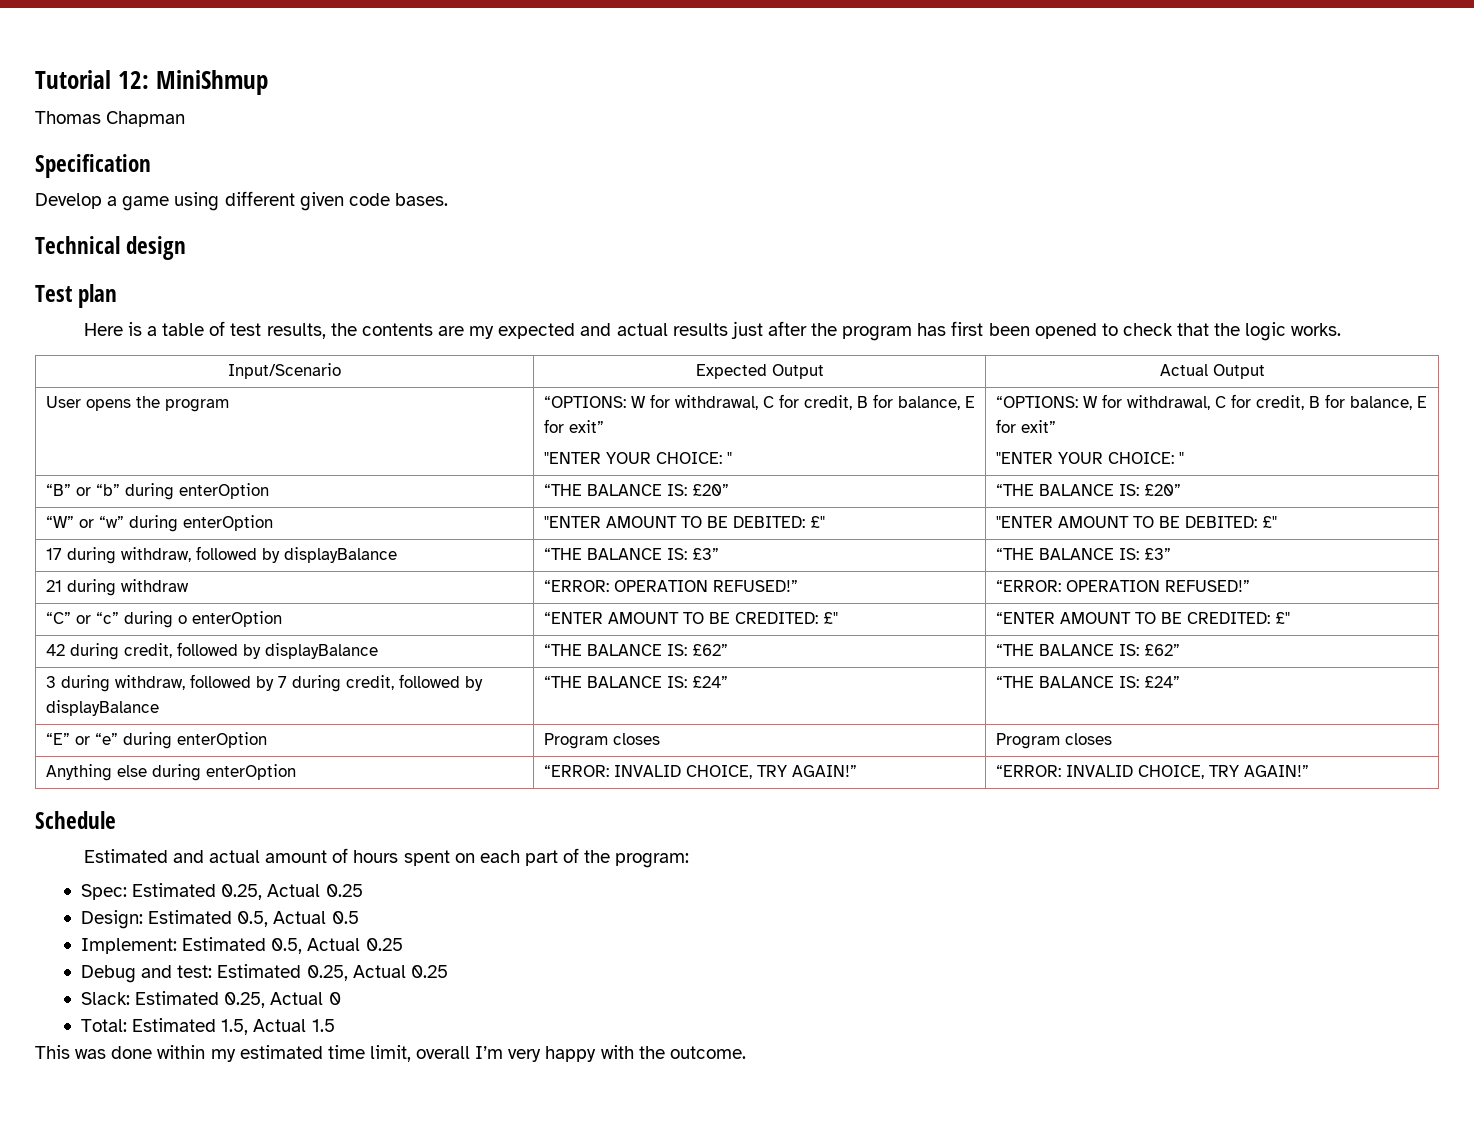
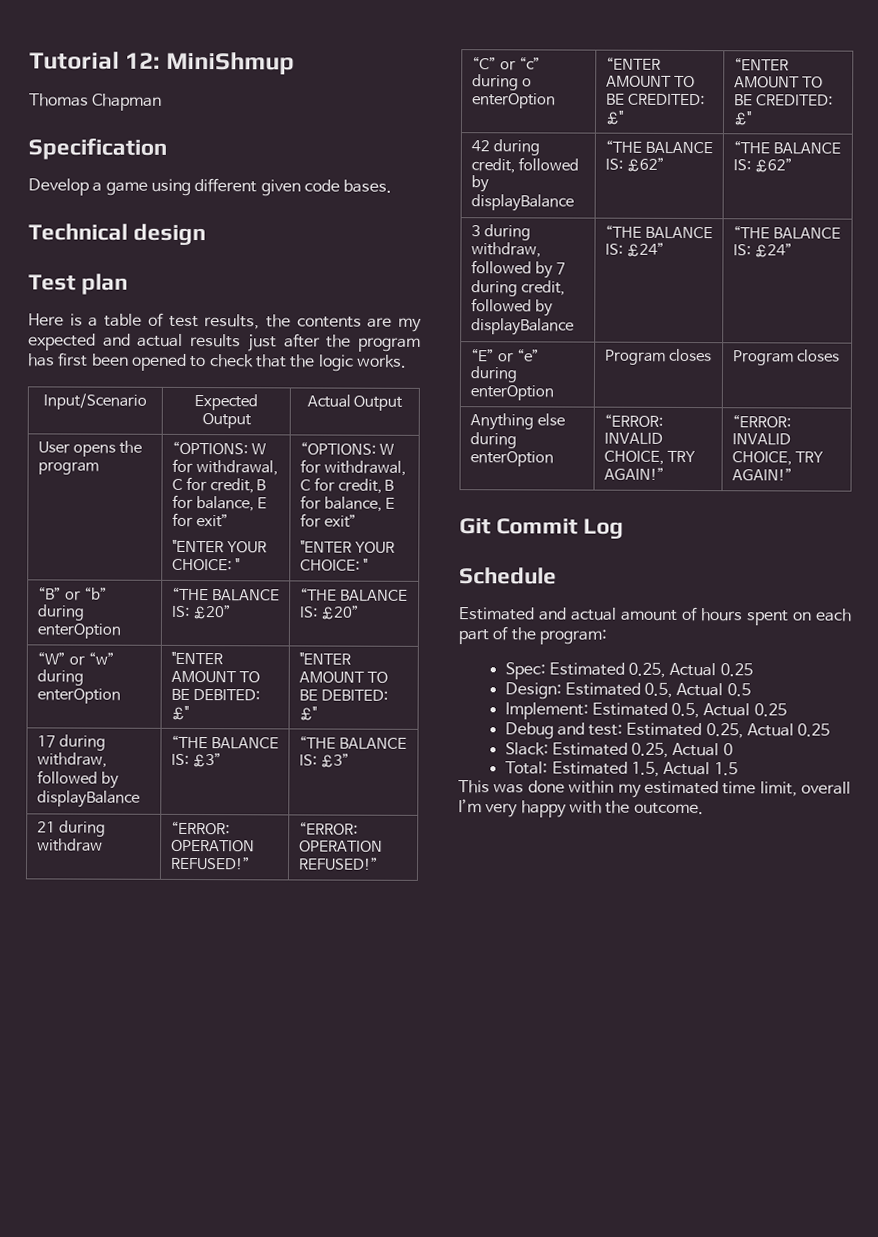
(1309, 771) none -> [459,518,625,539] // Git Commit Log

